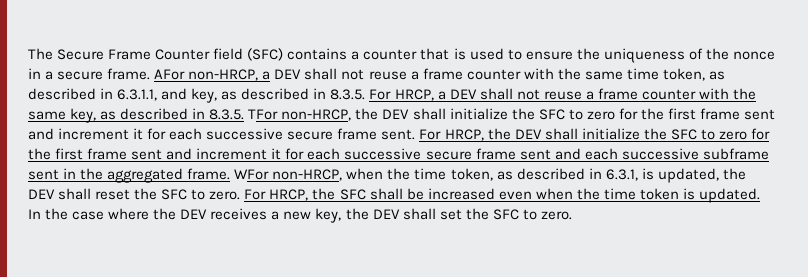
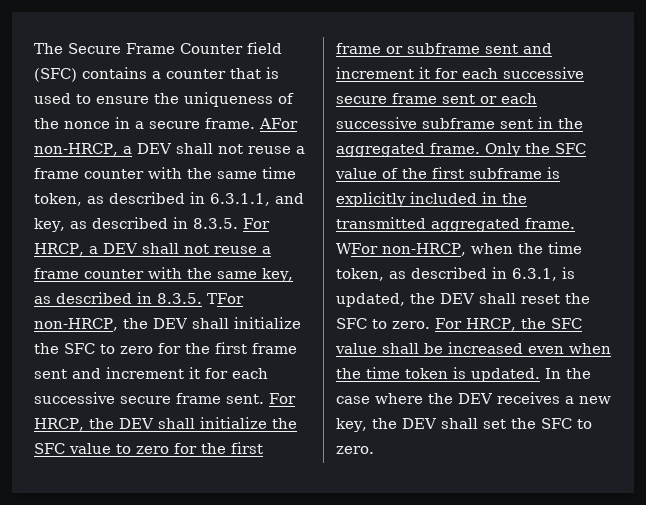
[700,128,770,140] [28,148,128,160] to zero for the first frame -> [69,442,263,454] [336,43,480,54] value to zero for the first frame or subframe
[554,148,581,160] and -> [480,96,497,104] or
(231, 174) none -> [485,143,586,157] [335,167,560,179] [336,192,527,207] [336,217,575,232] Only the SFC value of the first subframe is explicitly included in the transmitted aggregated frame.
(366, 194) none -> [335,343,377,354] value

